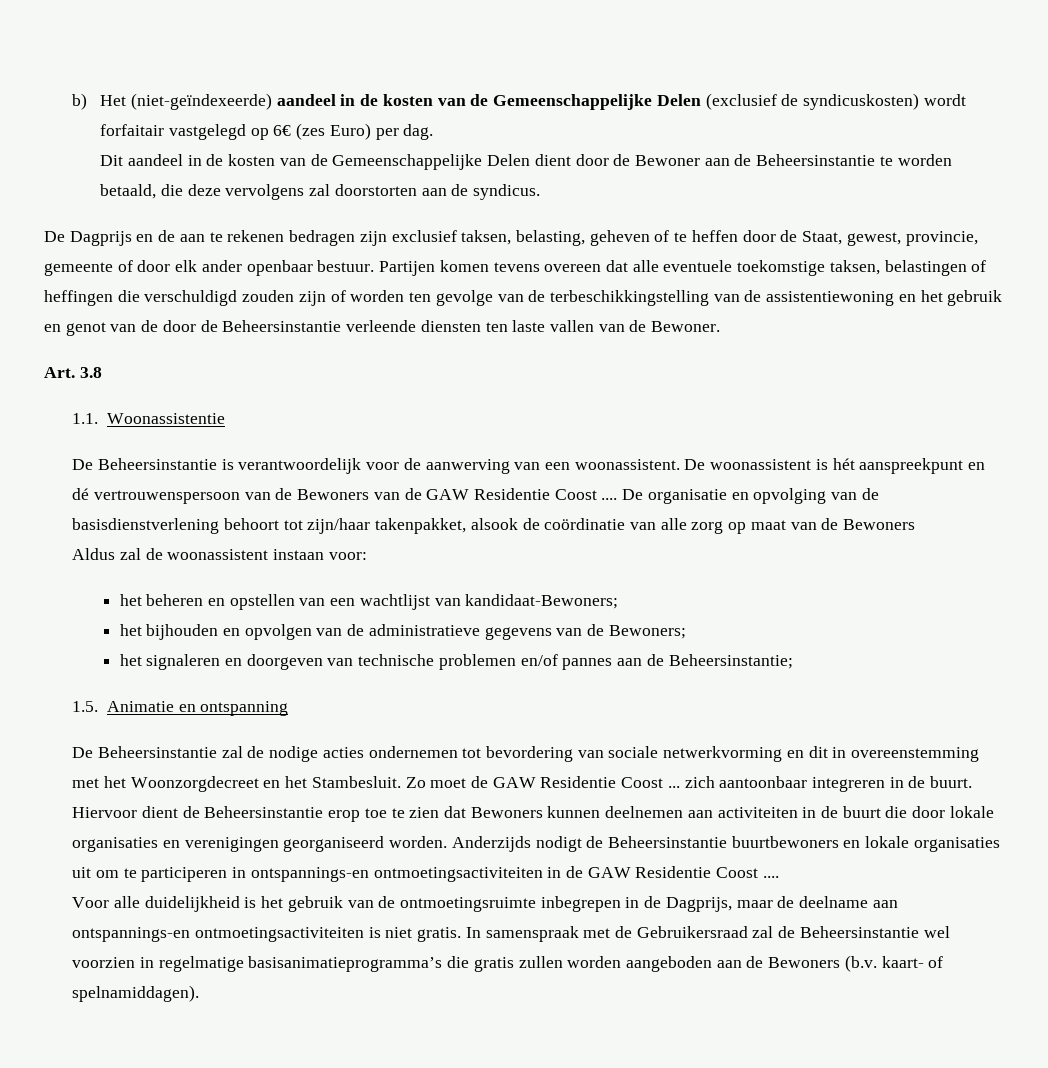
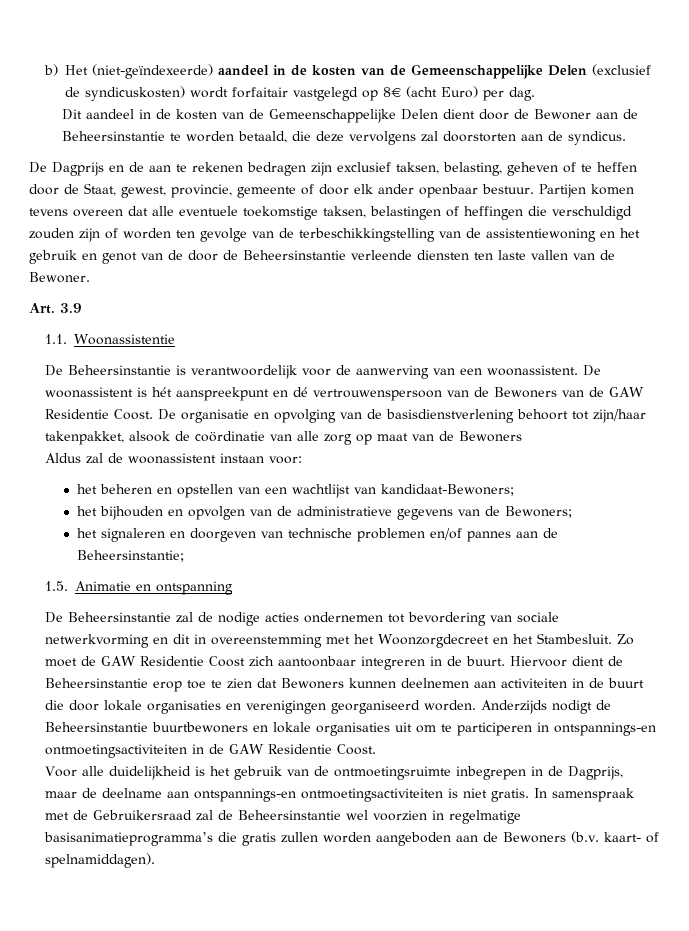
[273,123,326,140] 6€ (zes -> [383,86,438,98] 8€ (acht
[79,367,102,378] 3.8 -> [60,303,82,313] 3.9
[554,489,618,500] Coost .... -> [114,409,154,420] Coost.
[667,786,680,788] ... -> (246, 661) none
[716,867,779,878] Coost .... -> [337,744,377,755] Coost.

